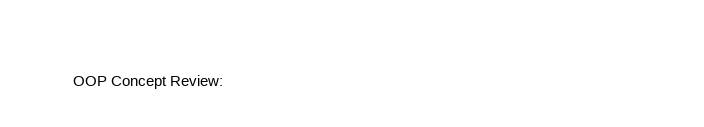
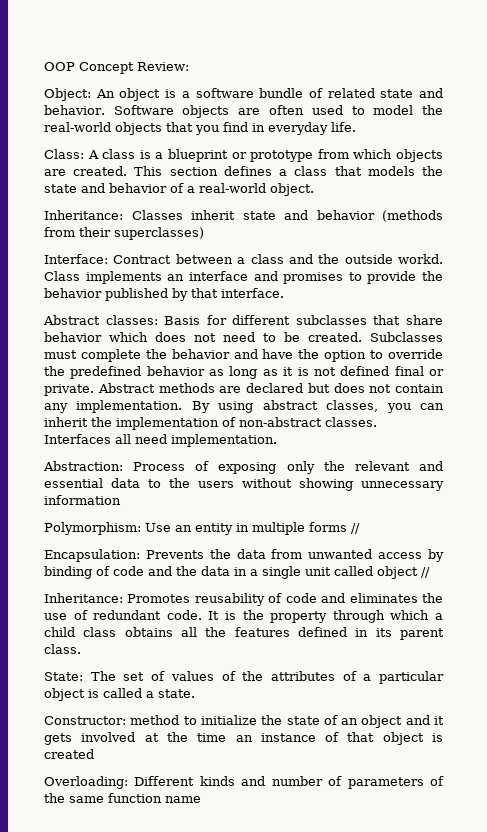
(224, 80) none -> [44,88,443,101] [44,105,443,118] [44,122,356,135] [44,149,444,162] [44,166,444,176] [44,183,314,196] [44,210,443,222] [44,227,204,240] [44,254,443,264] [44,271,443,284] [44,288,284,301] [43,315,443,325] [44,332,443,342] [44,349,444,362] [44,366,445,379] [44,383,444,396] [44,400,444,413] [44,417,377,430] [44,434,277,447] [43,461,444,474] [44,478,444,491] [44,495,121,505] [44,522,360,535] [44,549,444,562] [44,566,430,579] [44,593,443,606] [44,610,444,623] [44,627,444,640] [44,644,81,654] [44,671,444,684] [44,688,195,701] [44,715,445,728] [44,732,444,745] [44,749,94,759] [44,776,444,789] [44,793,201,803] // Object: An object is a software bundle of related state and behavior. Software objects are often used to model the real-world objects that you find in everyday life. // Class: A class is a blueprint or prototype from which objects are created. This section defines a class that models the state and behavior of a real-world object. // Inheritance: Classes inherit state and behavior (methods from their superclasses) // Interface: Contract between a class and the outside workd. Class implements an interface and promises to provide the behavior published by that interface. // Abstract classes: Basis for different subclasses that share behavior which does not need to be created. Subclasses must complete the behavior and have the option to override the predefined behavior as long as it is not defined final or private. Abstract methods are declared but does not contain any implementation. By using abstract classes, you can inherit the implementation of non-abstract classes. Interfaces all need implementation. // Abstraction: Process of exposing only the relevant and essential data to the users without showing unnecessary information // Polymorphism: Use an entity in multiple forms // // Encapsulation: Prevents the data from unwanted access by binding of code and the data in a single unit called object // // Inheritance: Promotes reusability of code and eliminates the use of redundant code. It is the property through which a child class obtains all the features defined in its parent class. // State: The set of values of the attributes of a particular object is called a state. // Constructor: method to initialize the state of an object and it gets involved at the time an instance of that object is created // Overloading: Different kinds and number of parameters of the same function name

